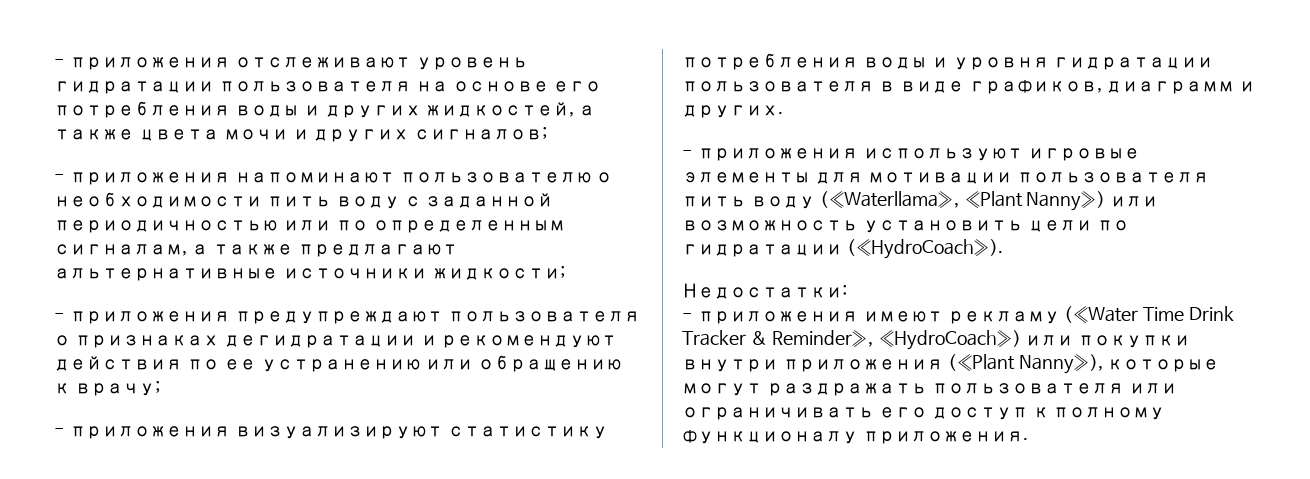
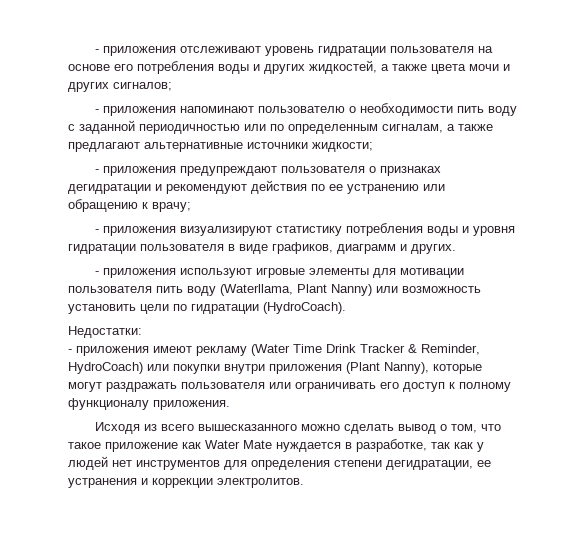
[819,191,1106,211] («Waterllama», «Plant Nanny») -> [220,284,372,296] (Waterllama, Plant Nanny)
[846,239,1003,259] («HydroCoach»). -> [263,302,346,314] (HydroCoach).
[1064,306,1139,324] («Water -> [251,344,290,356] (Water
[771,330,1021,350] Reminder», «HydroCoach») -> [421,344,480,355] [68,362,143,374] Reminder, HydroCoach)
[947,354,1103,374] («Plant Nanny»), -> [346,362,429,374] (Plant Nanny),
(1028, 437) none -> [95,422,502,434] [68,439,484,452] [68,456,491,470] [68,478,304,488] // Исходя из всего вышесказанного можно сделать вывод о том, что такое приложение как Water Mate нуждается в разработке, так как у людей нет инструментов для определения степени дегидратации, ее устранения и коррекции электролитов.

